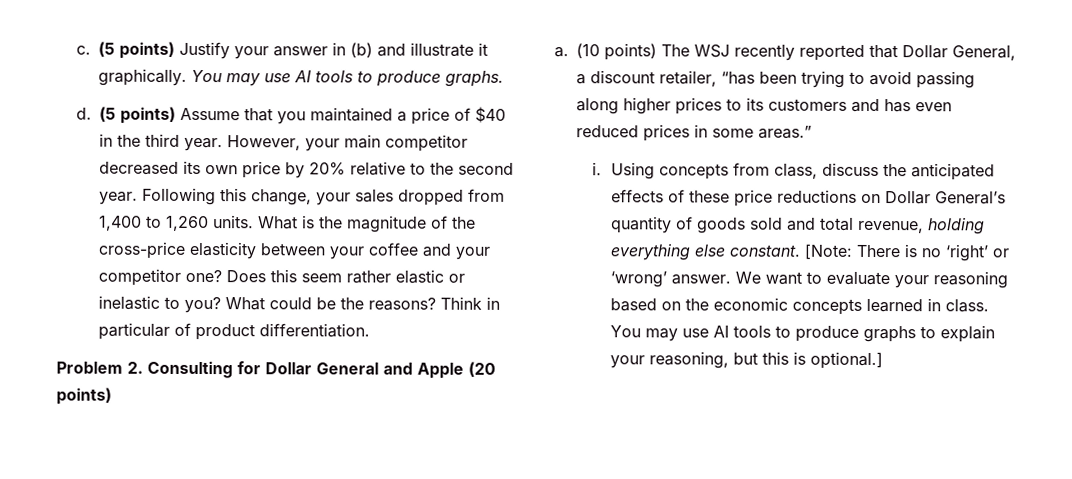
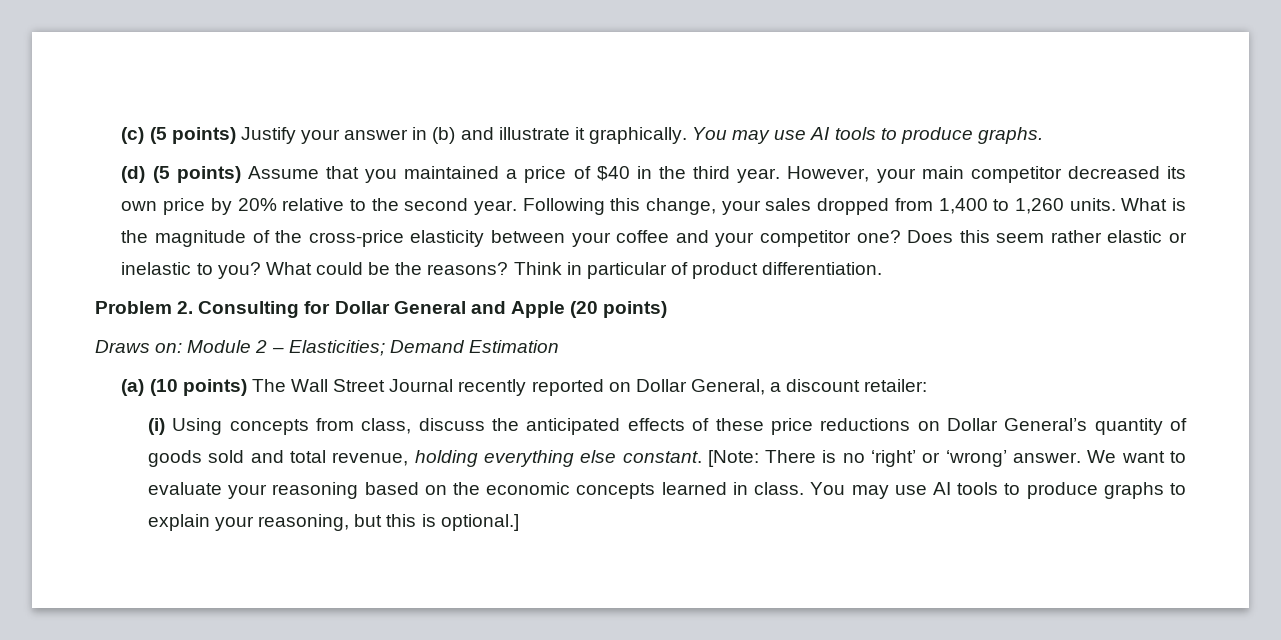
[76,45,92,55] c. -> [121,127,145,144] (c)
[76,107,93,120] d. -> [121,166,146,183] (d)
[554,43,730,61] a. (10 points) The WSJ -> [95,340,559,356] [121,379,454,396] Draws on: Module 2 – Elasticities; Demand Estimation // (a) (10 points) The Wall Street Journal
[869,44,898,59] that -> [608,382,631,392] on
[659,70,975,89] [576,97,952,115] [576,124,812,142] [592,162,603,176] retailer, “has been trying to avoid passing along higher prices to its customers and has even reduced prices in some areas.” // i. -> [864,379,928,392] [147,418,165,435] retailer: // (i)

